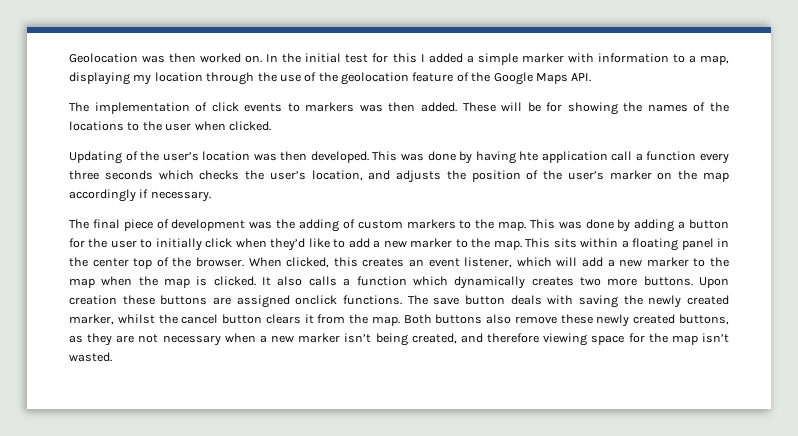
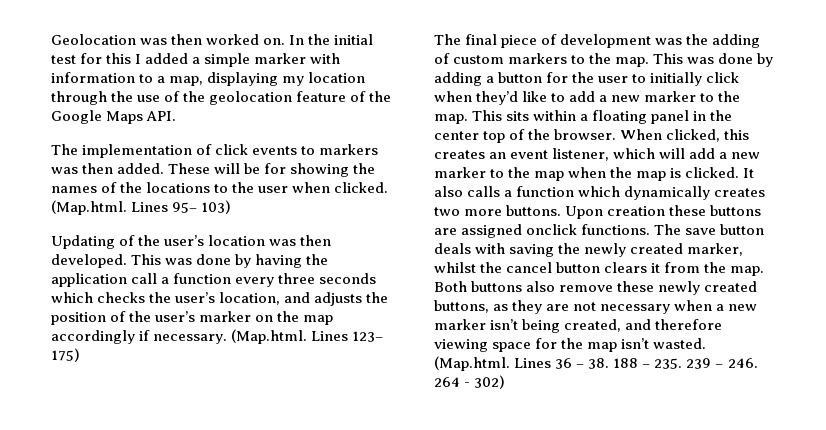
(271, 126) none -> [51,200,232,215] (Map.html. Lines 95– 103)
[519,151,539,161] hte -> [306,254,329,265] the
(211, 196) none -> [231,329,384,344] [51,348,80,362] (Map.html. Lines 123– 175)
(112, 357) none -> [434,356,758,371] [434,375,506,389] (Map.html. Lines 36 – 38. 188 – 235. 239 – 246. 264 - 302)

